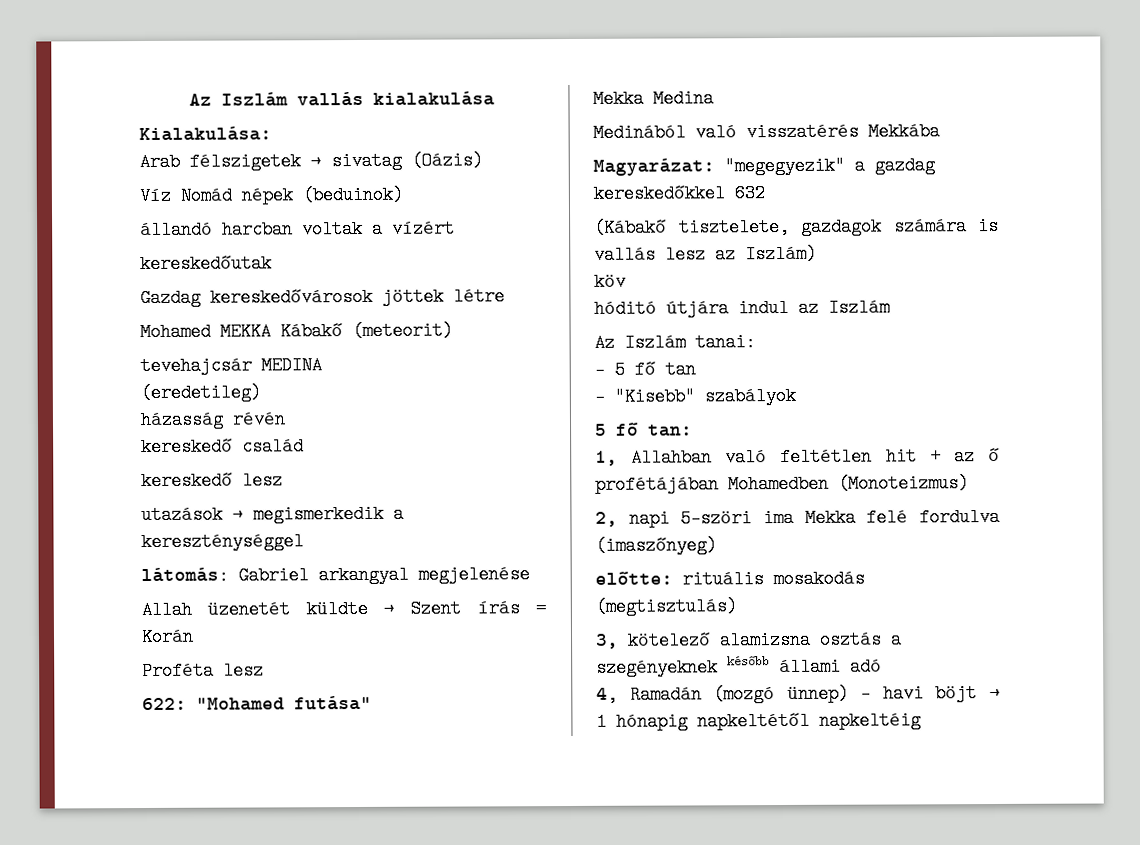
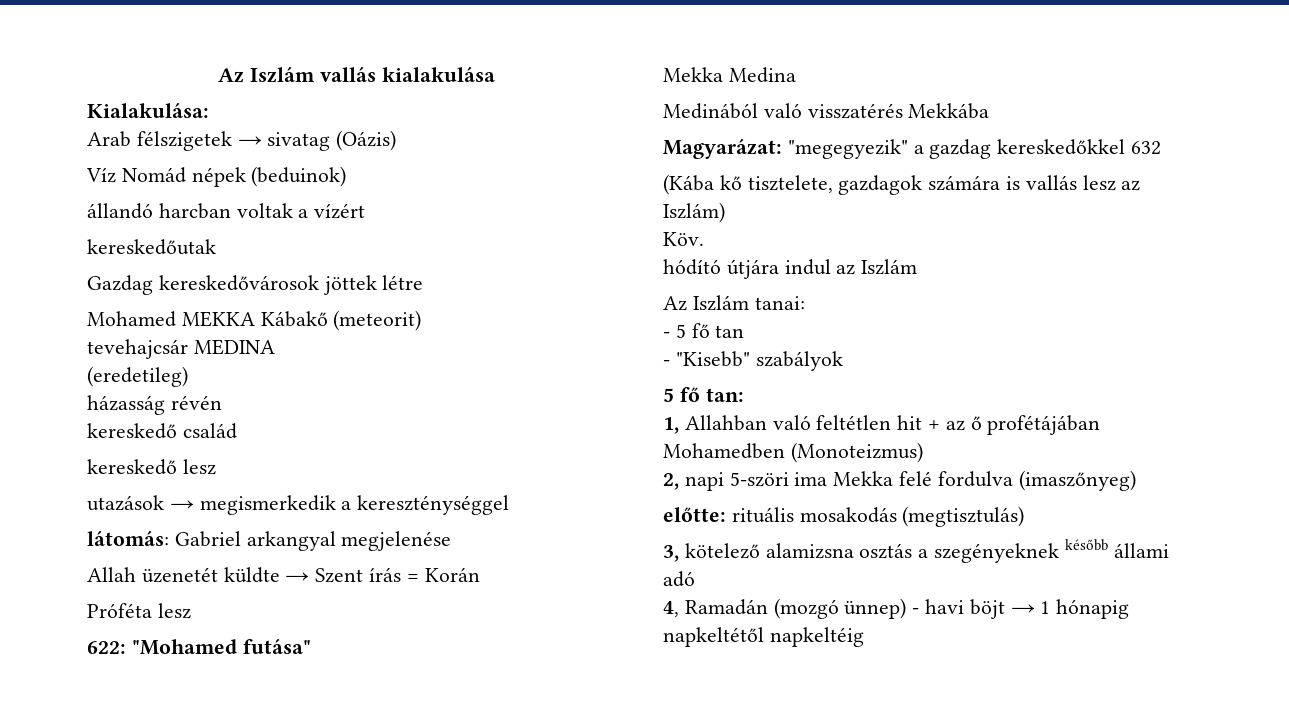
[142,661,214,681] Proféta -> [87,603,152,618] Próféta
[594,218,667,237] (Kábakő -> [663,174,742,195] (Kába kő
[594,272,626,291] [594,299,657,318] köv // hóditó -> [663,232,704,246] [663,259,721,275] Köv. // hódító

